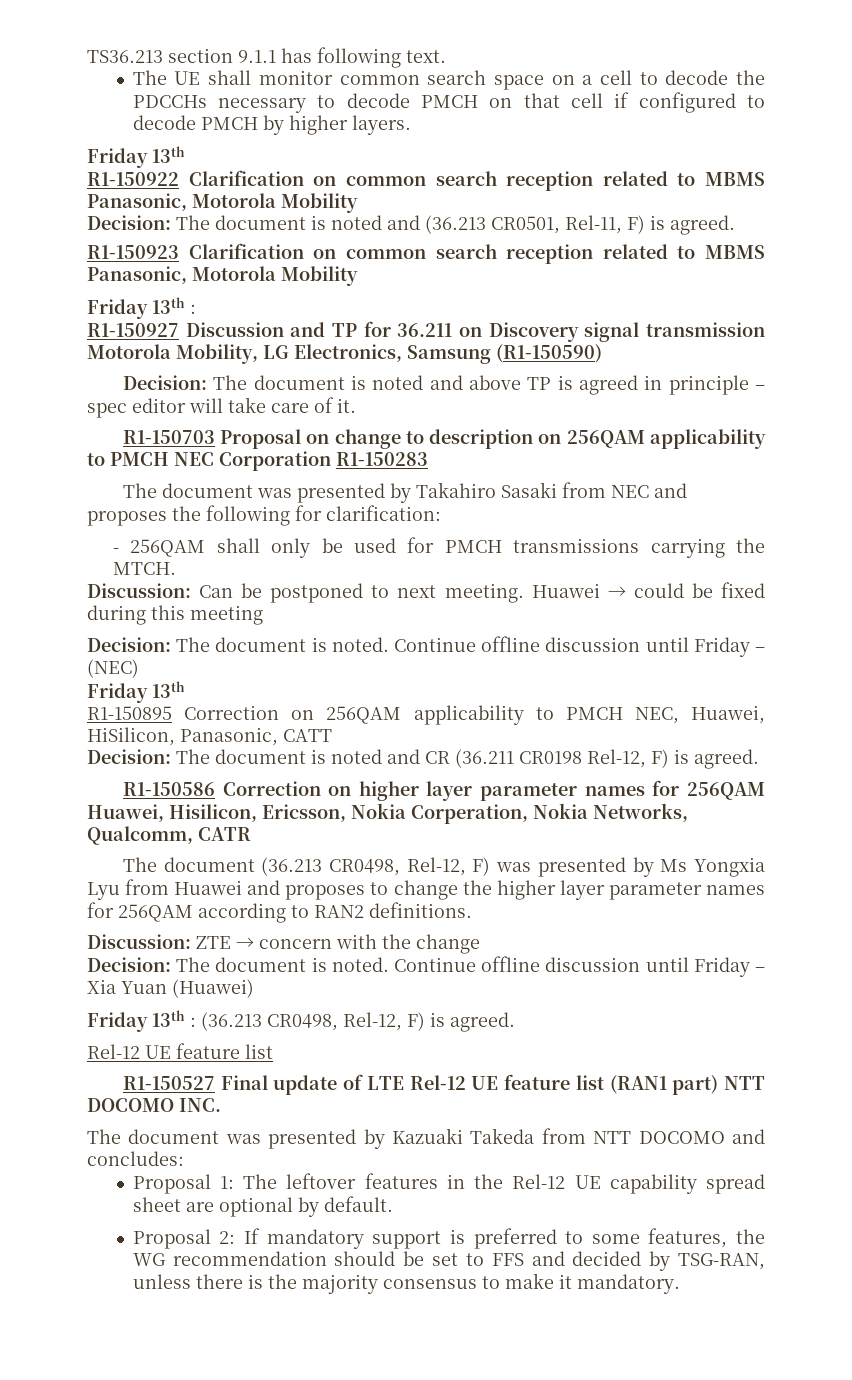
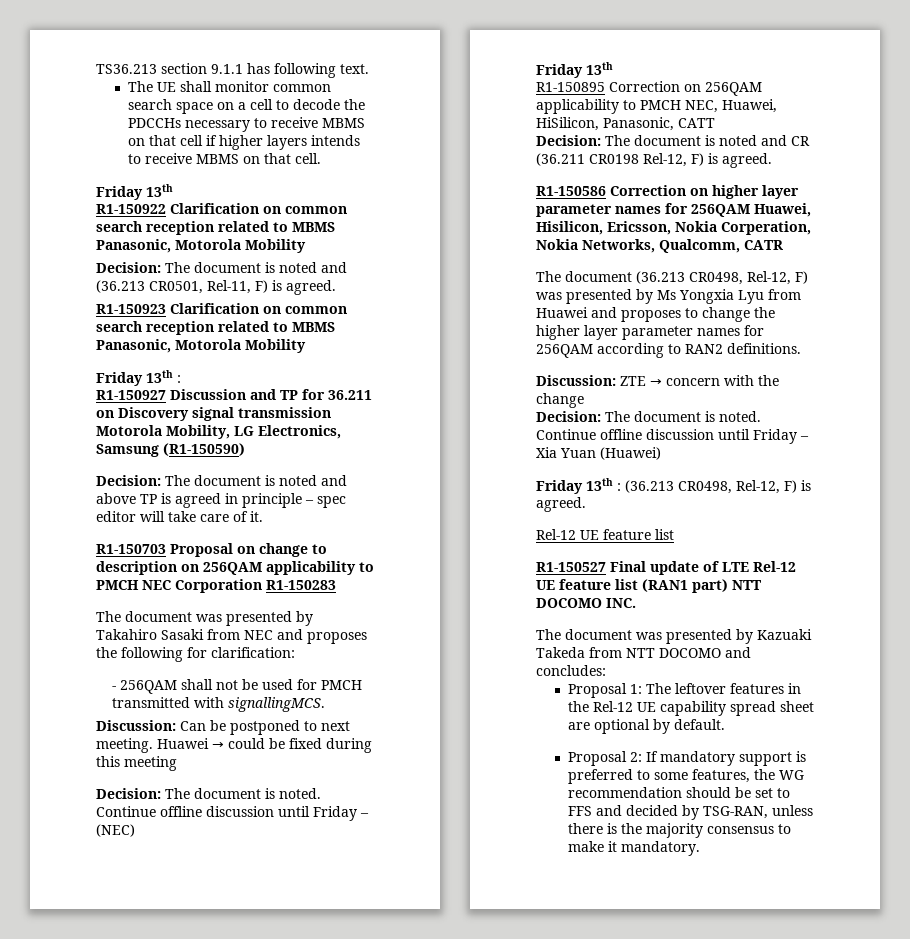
[346,93,479,108] decode PMCH -> [270,117,365,128] receive MBMS
[638,92,765,113] [132,115,411,135] configured to decode PMCH by higher layers. -> [218,135,360,150] [127,153,321,164] higher layers intends to receive MBMS on that cell.
[271,538,311,558] only -> [216,680,239,690] not
[513,538,765,558] [112,562,176,575] transmissions carrying the MTCH. -> [112,697,326,712] transmitted with signallingMCS.

